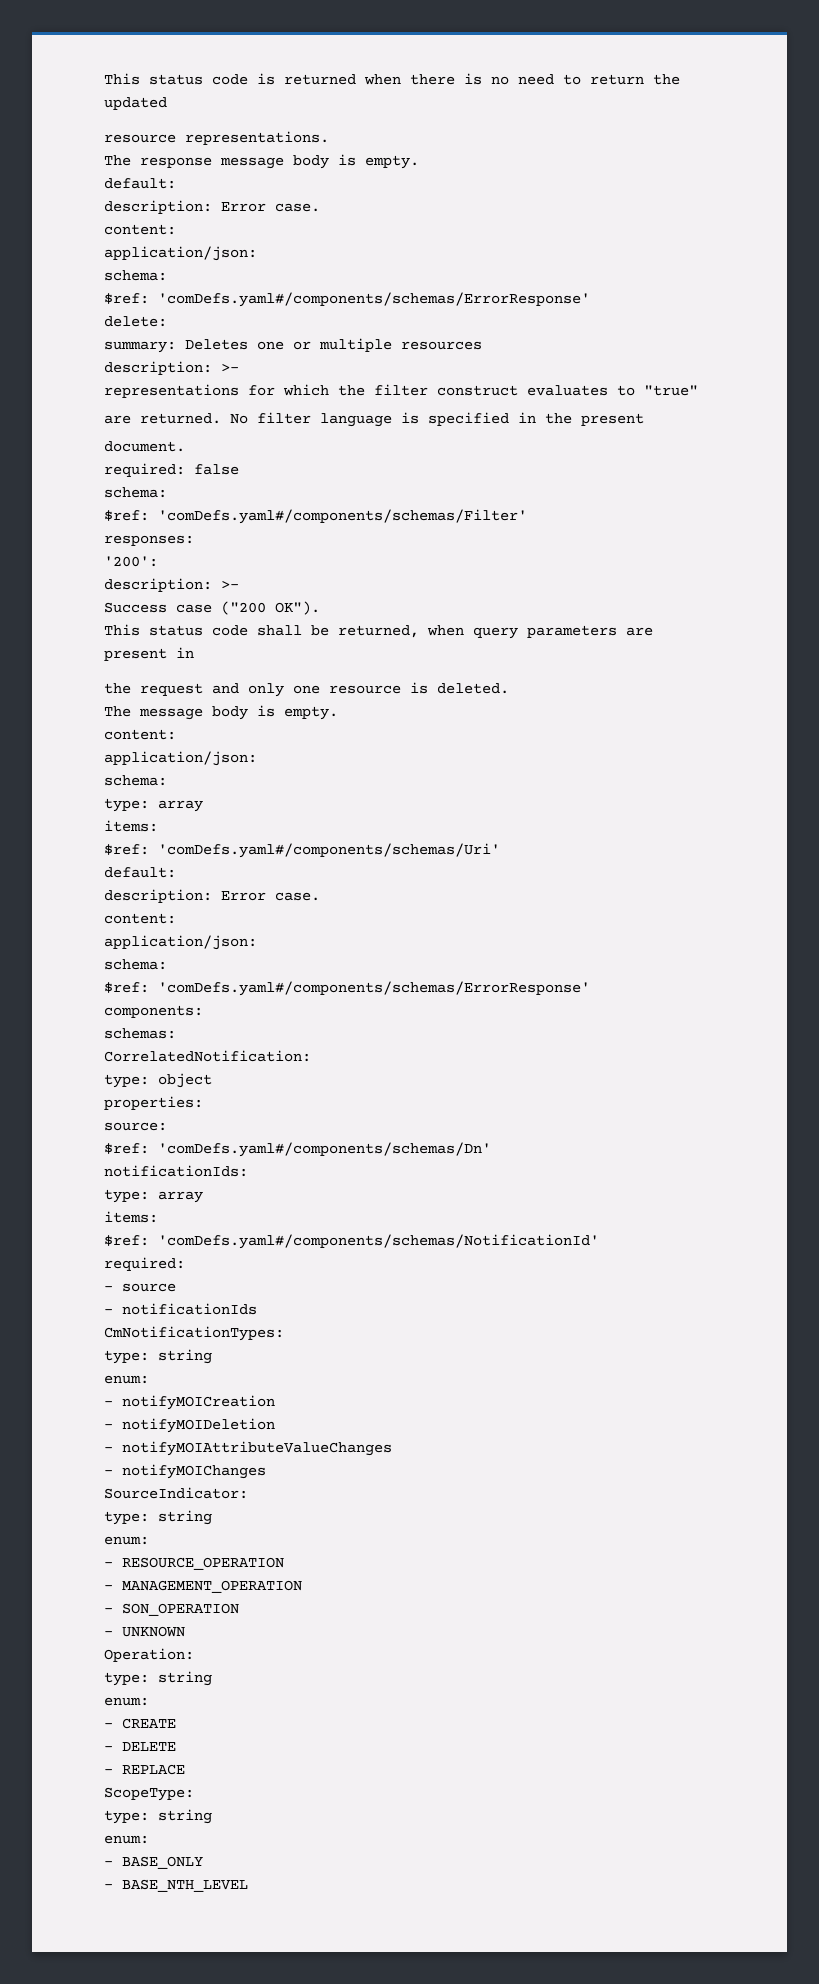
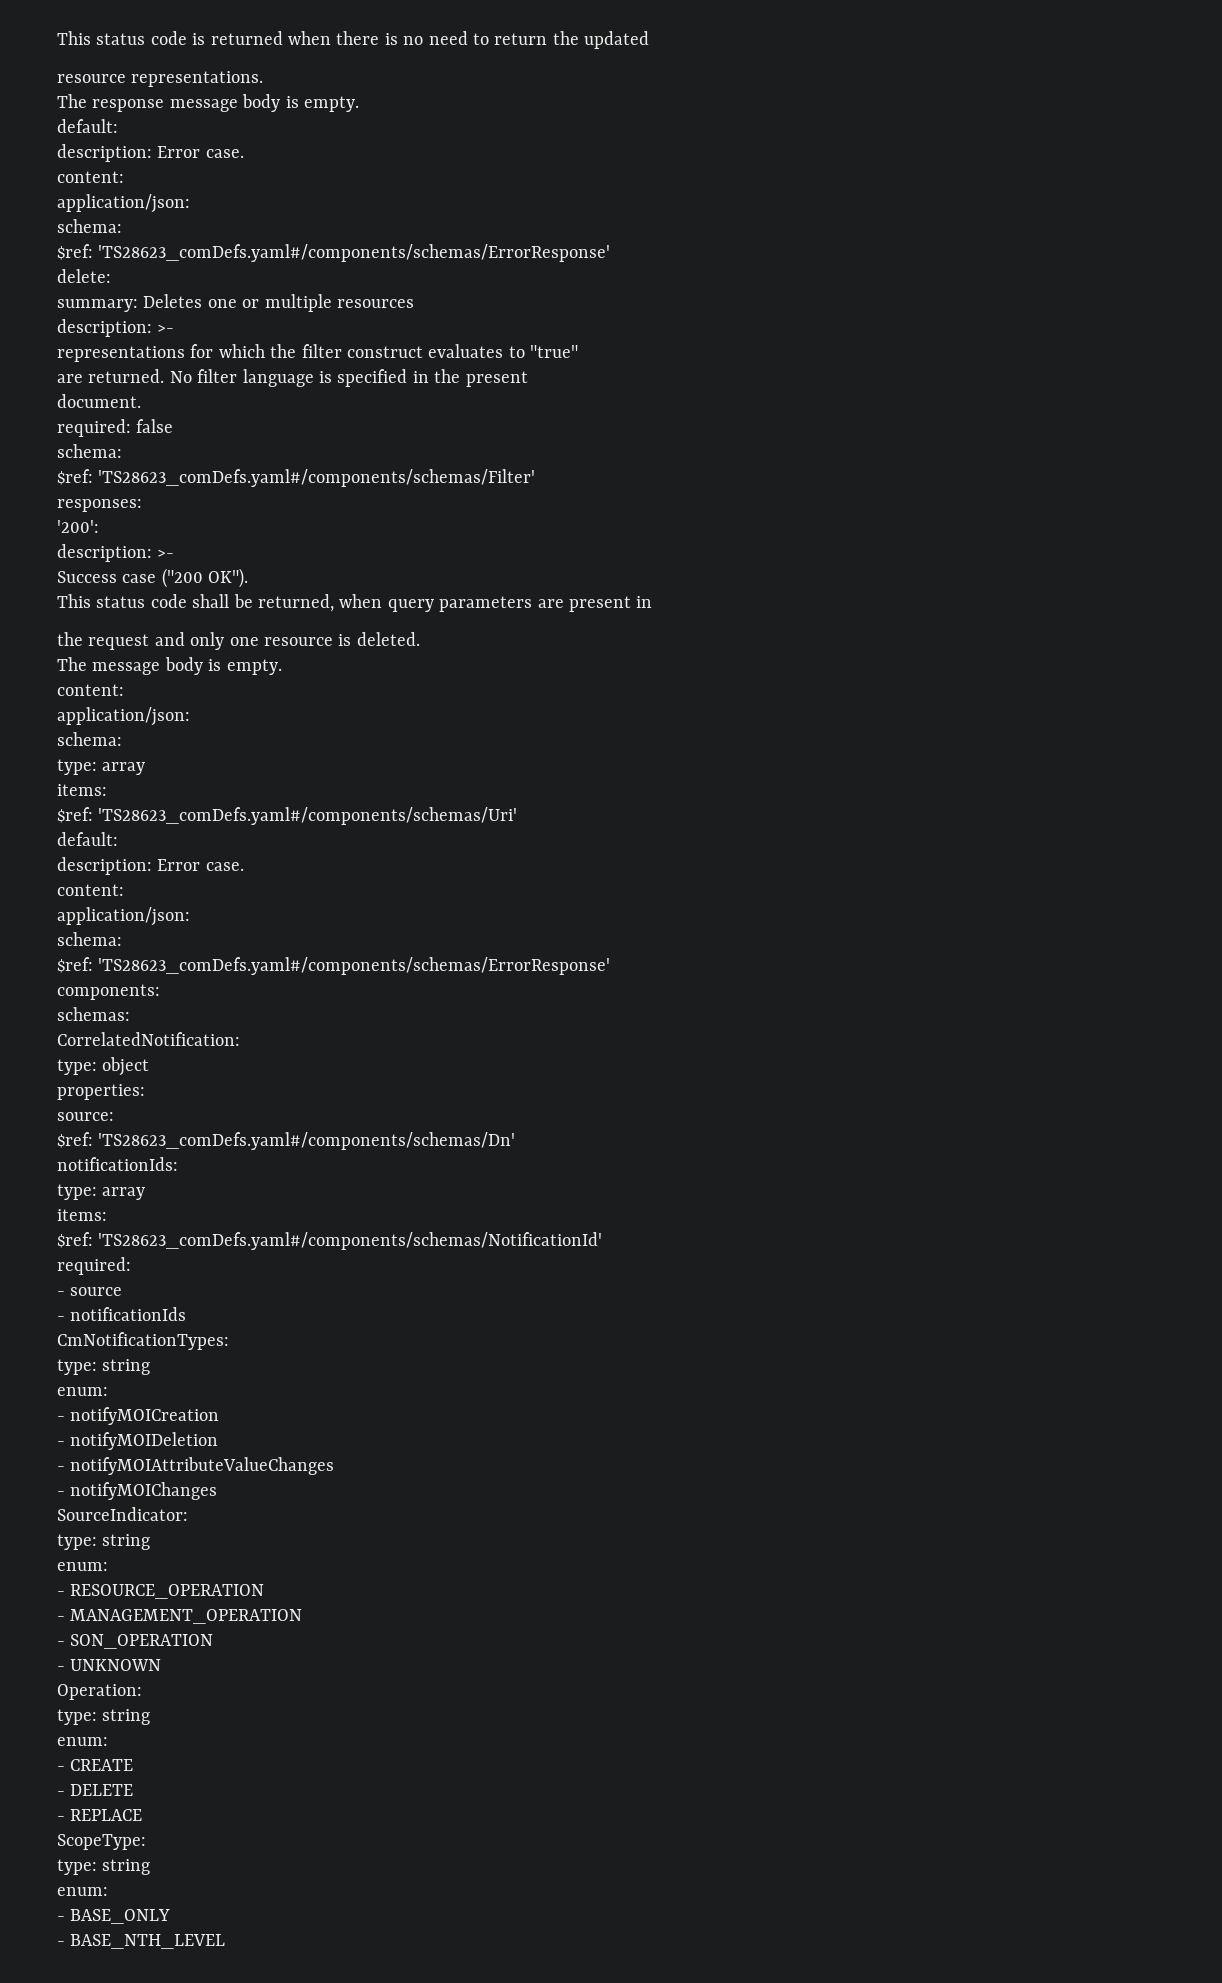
[158,292,590,307] 'comDefs.yaml#/components/schemas/ErrorResponse' -> [98,244,611,262] 'TS28623_comDefs.yaml#/components/schemas/ErrorResponse'
[158,509,527,524] 'comDefs.yaml#/components/schemas/Filter' -> [98,469,536,487] 'TS28623_comDefs.yaml#/components/schemas/Filter'
[158,843,500,858] [104,867,176,878] [104,889,320,903] [104,913,176,924] [104,935,257,950] [104,959,167,970] [104,981,590,996] 'comDefs.yaml#/components/schemas/Uri' // default: // description: Error case. // content: // application/json: // schema: // $ref: 'comDefs.yaml#/components/schemas/ErrorResponse' -> [98,807,518,825] [57,832,118,846] [57,857,244,875] [57,884,124,896] [57,907,190,926] [57,932,122,946] [57,957,611,975] 'TS28623_comDefs.yaml#/components/schemas/Uri' // default: // description: Error case. // content: // application/json: // schema: // $ref: 'TS28623_comDefs.yaml#/components/schemas/ErrorResponse'
[158,1142,491,1157] 'comDefs.yaml#/components/schemas/Dn' -> [98,1132,516,1150] 'TS28623_comDefs.yaml#/components/schemas/Dn'
[158,1234,599,1249] 'comDefs.yaml#/components/schemas/NotificationId' -> [98,1232,603,1250] 'TS28623_comDefs.yaml#/components/schemas/NotificationId'

